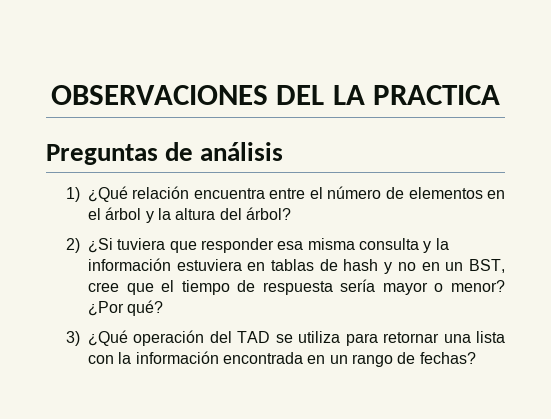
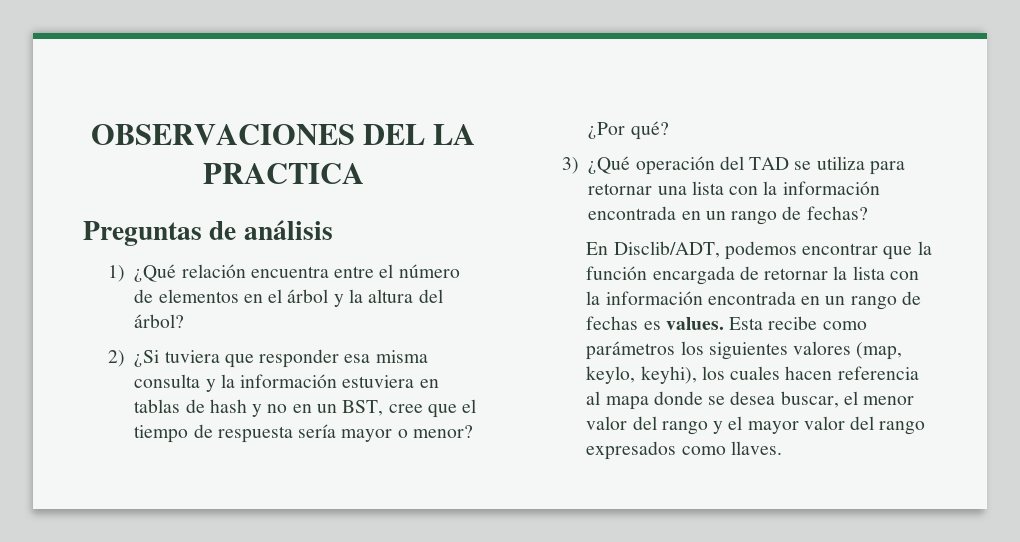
(476, 358) none -> [586,241,932,260] [586,266,919,285] [586,291,921,310] [586,316,867,330] [586,341,903,360] [586,366,919,384] [586,391,915,410] [586,416,926,435] [586,441,782,460] // En Disclib/ADT, podemos encontrar que la función encargada de retornar la lista con la información encontrada en un rango de fechas es values. Esta recibe como parámetros los siguientes valores (map, keylo, keyhi), los cuales hacen referencia al mapa donde se desea buscar, el menor valor del rango y el mayor valor del rango expresados como llaves.

